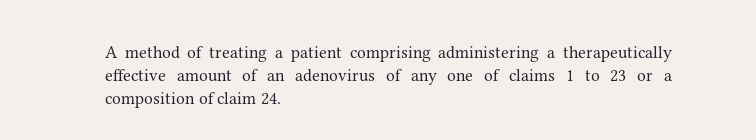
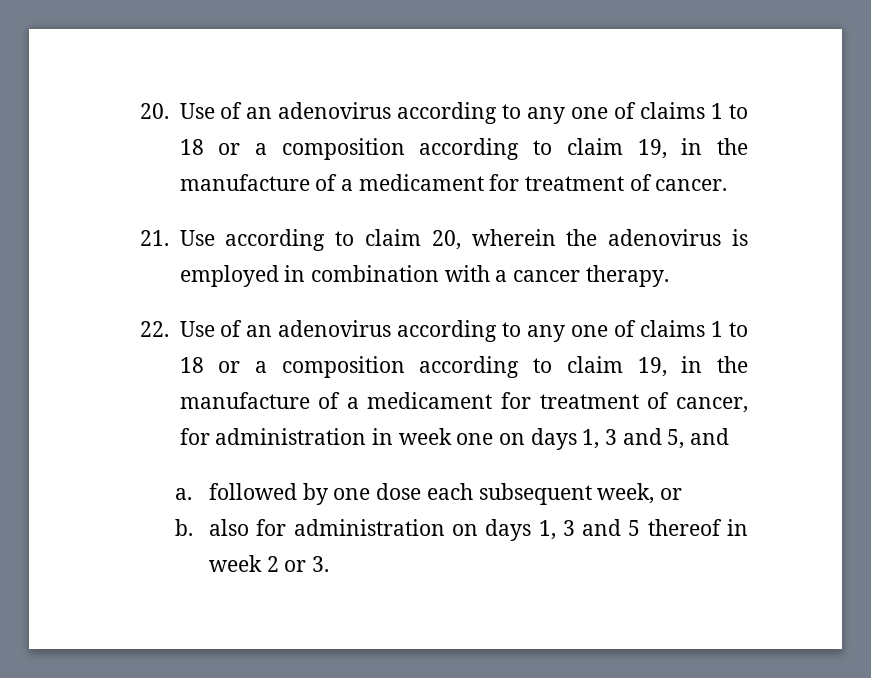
[104,46,672,62] [104,69,673,85] [104,92,282,108] A method of treating a patient comprising administering a therapeutically effective amount of an adenovirus of any one of claims 1 to 23 or a composition of claim 24. -> [140,102,748,124] [179,138,748,160] [179,174,728,191] [140,229,748,251] [179,265,669,287] [140,320,748,342] [179,356,748,378] [179,392,748,413] [179,428,729,450] [174,483,682,505] [174,519,748,541] [209,555,330,572] 20. Use of an adenovirus according to any one of claims 1 to 18 or a composition according to claim 19, in the manufacture of a medicament for treatment of cancer. // 21. Use according to claim 20, wherein the adenovirus is employed in combination with a cancer therapy. // 22. Use of an adenovirus according to any one of claims 1 to 18 or a composition according to claim 19, in the manufacture of a medicament for treatment of cancer, for administration in week one on days 1, 3 and 5, and // a. followed by one dose each subsequent week, or // b. also for administration on days 1, 3 and 5 thereof in week 2 or 3.

